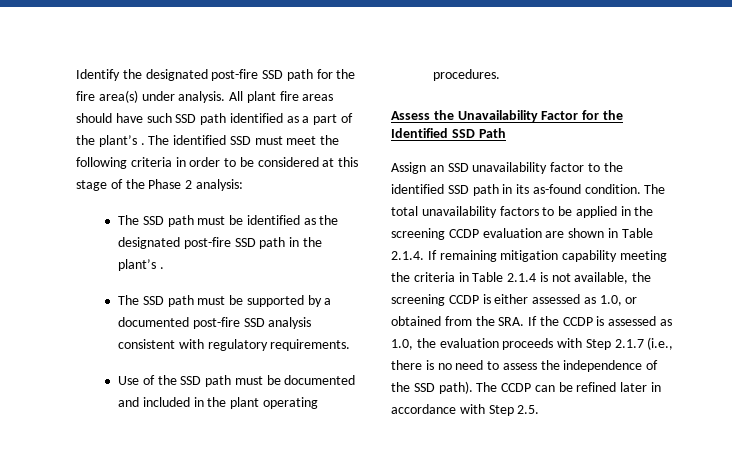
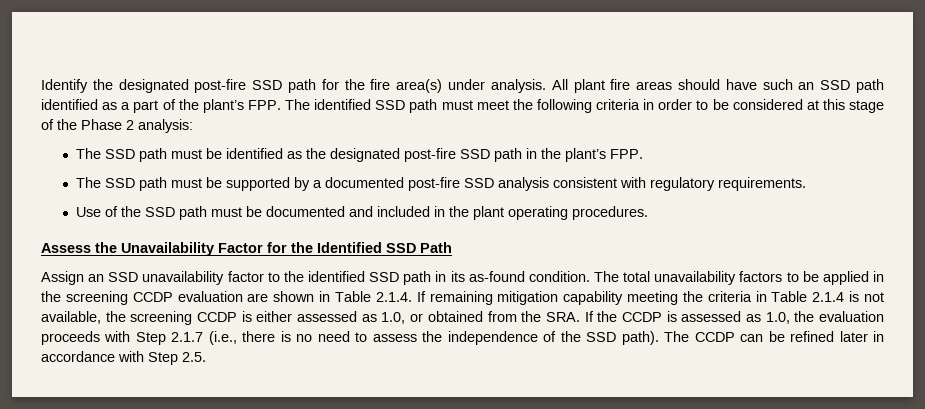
(172, 118) none -> [798,82,815,90] an
[140,143,145,145] . -> [247,100,281,110] FPP.
(251, 140) none -> [409,99,438,113] path
[159,267,164,269] . -> [610,149,644,159] FPP.

